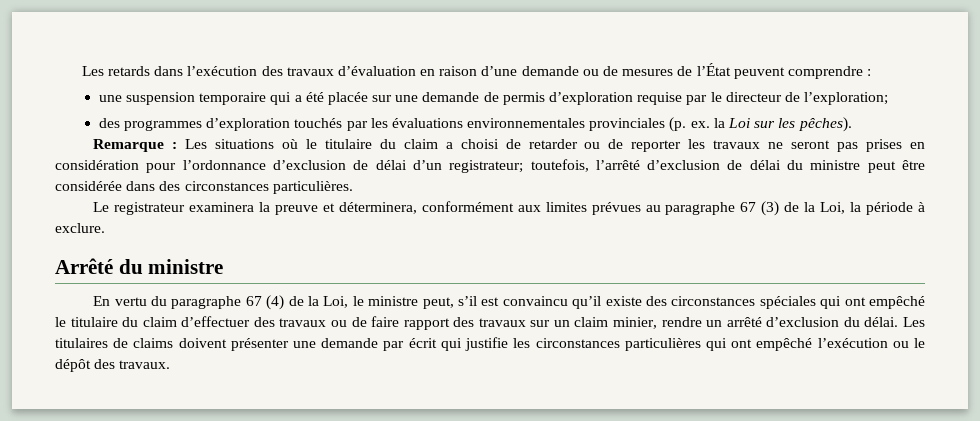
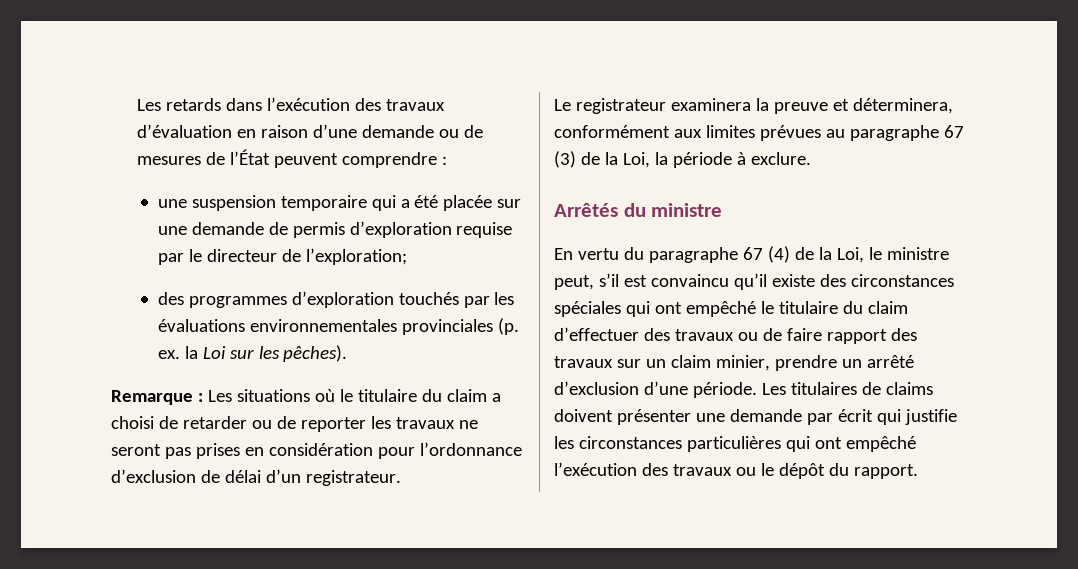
[449,159,925,173] [55,181,353,194] registrateur; toutefois, l’arrêté d’exclusion de délai du ministre peut être considérée dans des circonstances particulières. -> [305,470,401,486] registrateur.
[55,258,113,274] Arrêté -> [554,203,618,217] Arrêtés
[661,317,702,327] rendre -> [774,355,837,371] prendre
[843,317,899,327] du délai. -> [643,381,757,398] d’une période.
(888, 343) none -> [641,463,732,476] des travaux
[94,359,171,369] des travaux. -> [828,463,918,479] du rapport.

